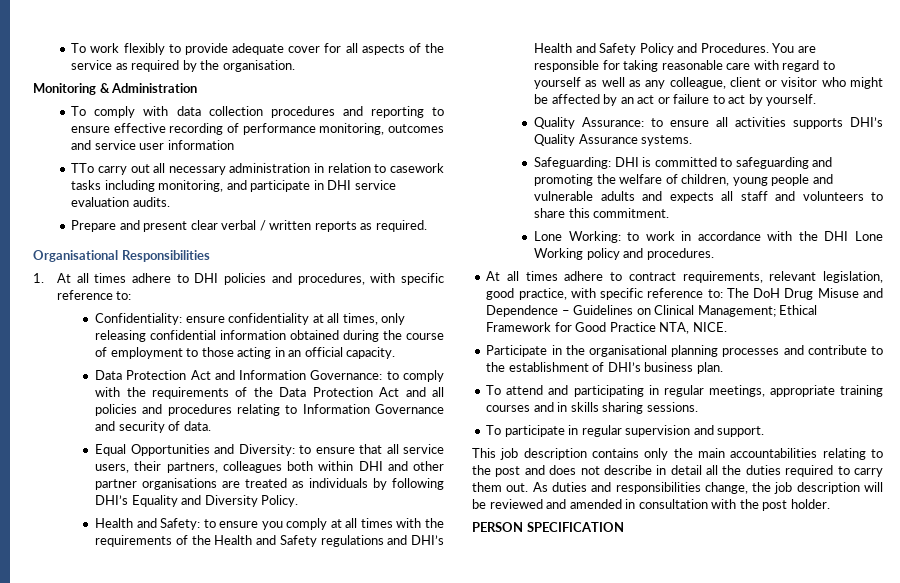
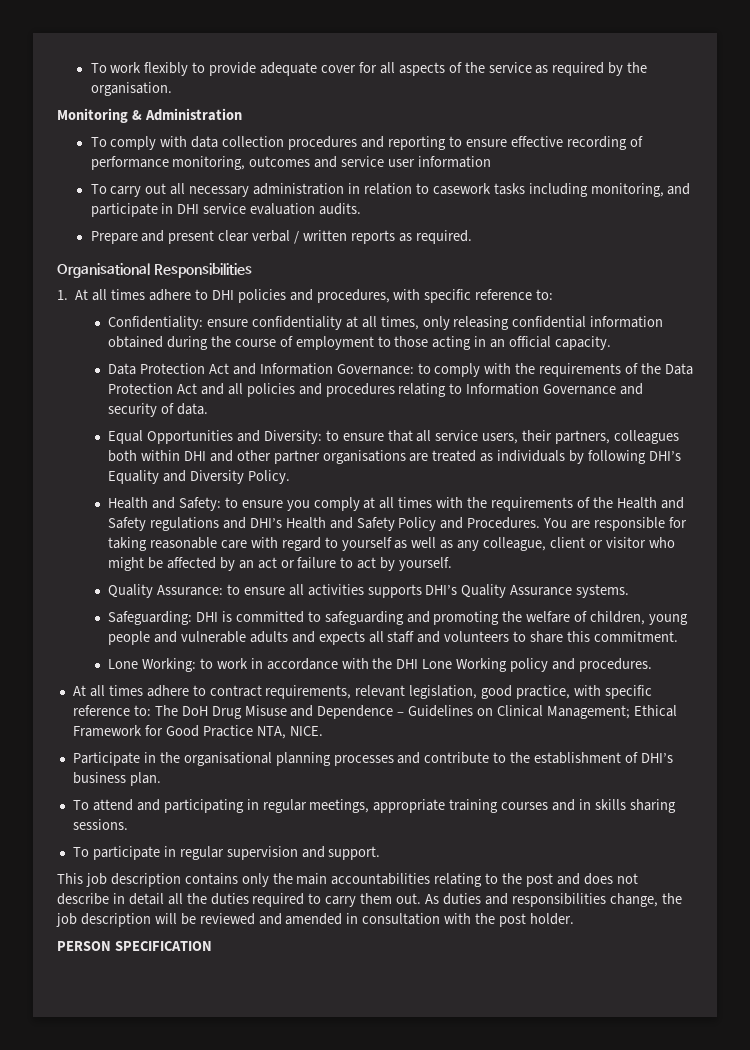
[71,163,95,173] TTo -> [90,184,107,194] To

